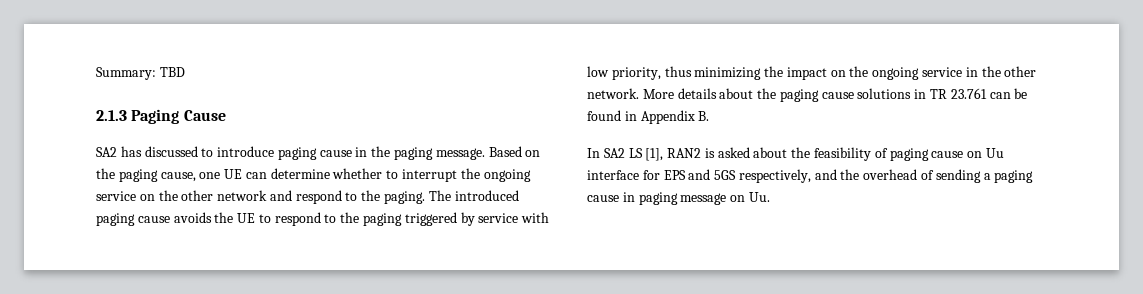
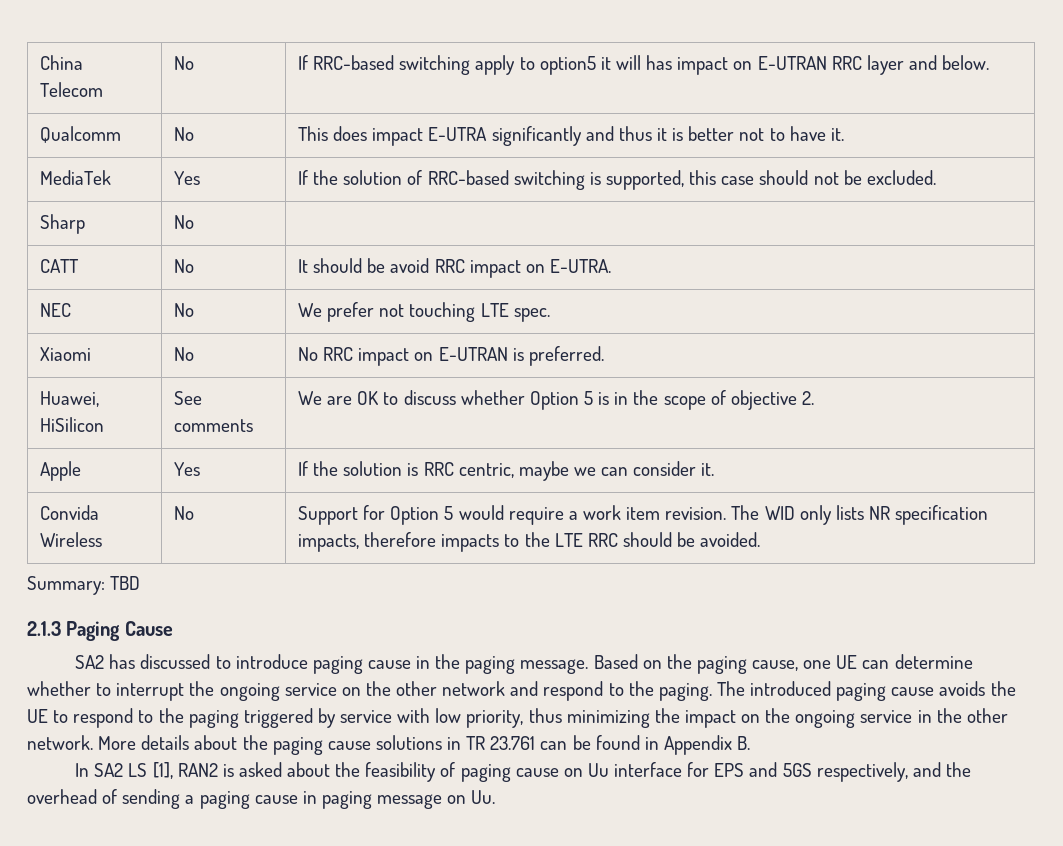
(96, 73) none -> [40,55,84,70] [40,82,104,97] [174,56,195,70] [298,55,990,75] [40,126,122,143] [174,127,195,141] [298,126,844,146] [40,170,112,185] [174,171,201,185] [298,170,936,190] [40,214,86,234] [174,215,195,229] [40,259,80,273] [174,259,195,273] [298,258,612,278] [40,303,72,317] [174,303,195,317] [298,302,550,322] [40,347,92,361] [174,347,195,361] [298,346,604,366] [40,391,100,407] [40,417,105,432] [174,391,203,405] [174,419,254,432] [298,390,814,410] [40,461,82,481] [174,462,201,476] [298,461,715,481] [40,505,100,520] [40,532,103,547] [174,506,195,520] [298,505,989,525] [298,532,761,552] China Telecom | No | If RRC-based switching apply to option5 it will has impact on E-UTRAN RRC layer and below. // Qualcomm | No | This does impact E-UTRA significantly and thus it is better not to have it. // MediaTek | Yes | If the solution of RRC-based switching is supported, this case should not be excluded. // Sharp | No | // CATT | No | It should be avoid RRC impact on E-UTRA. // NEC | No | We prefer not touching LTE spec. // Xiaomi | No | No RRC impact on E-UTRAN is preferred. // Huawei, HiSilicon | See comments | We are OK to discuss whether Option 5 is in the scope of objective 2. // Apple | Yes | If the solution is RRC centric, maybe we can consider it. // Convida Wireless | No | Support for Option 5 would require a work item revision. The WID only lists NR specification impacts, therefore impacts to the LTE RRC should be avoided. //

